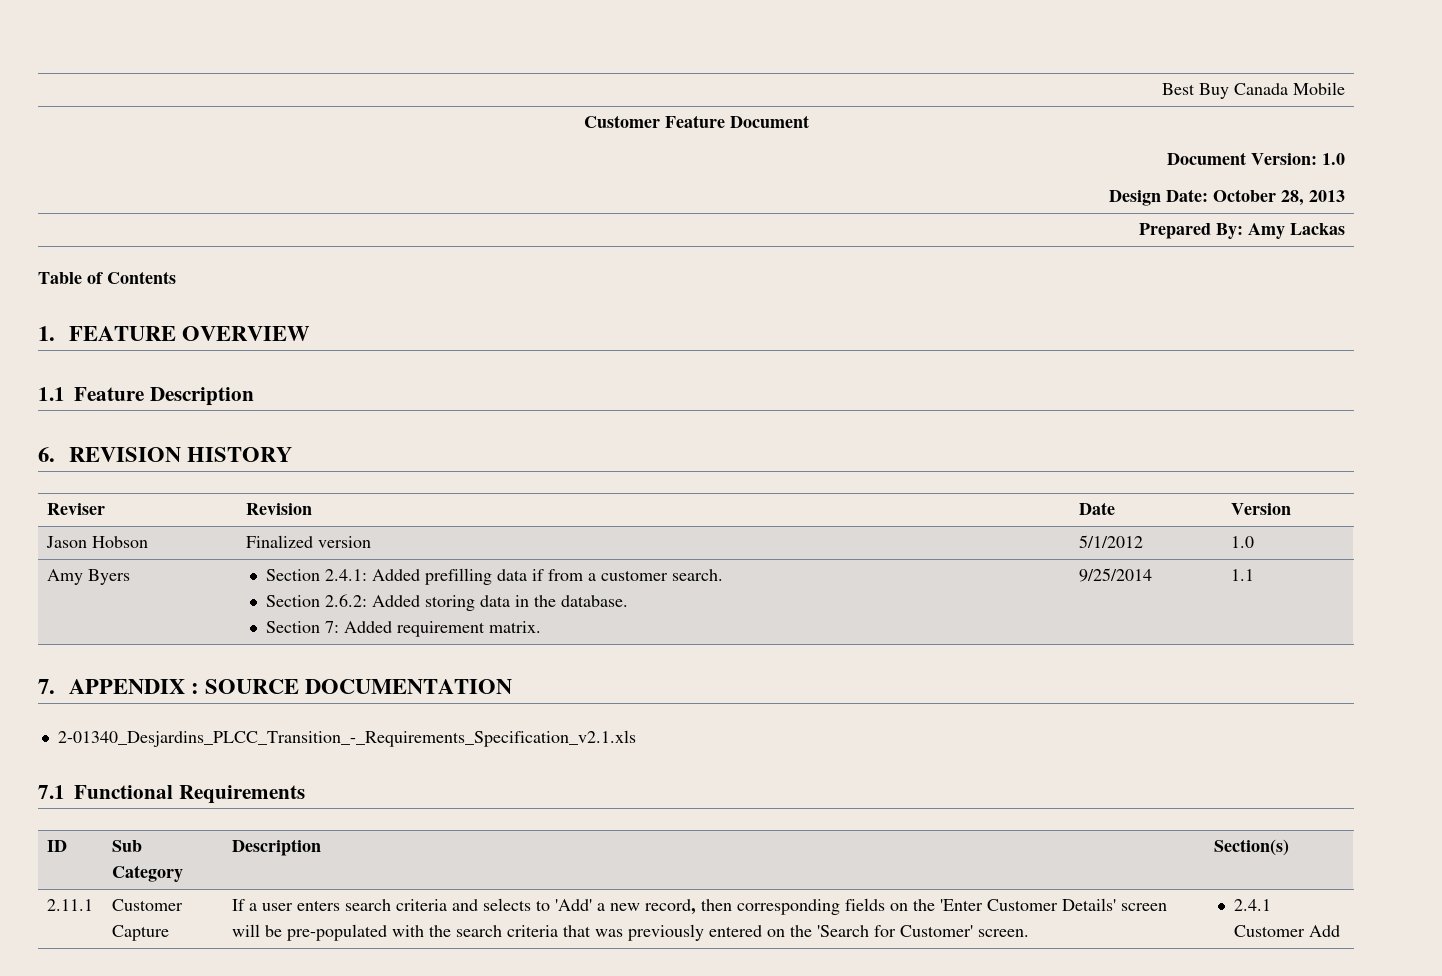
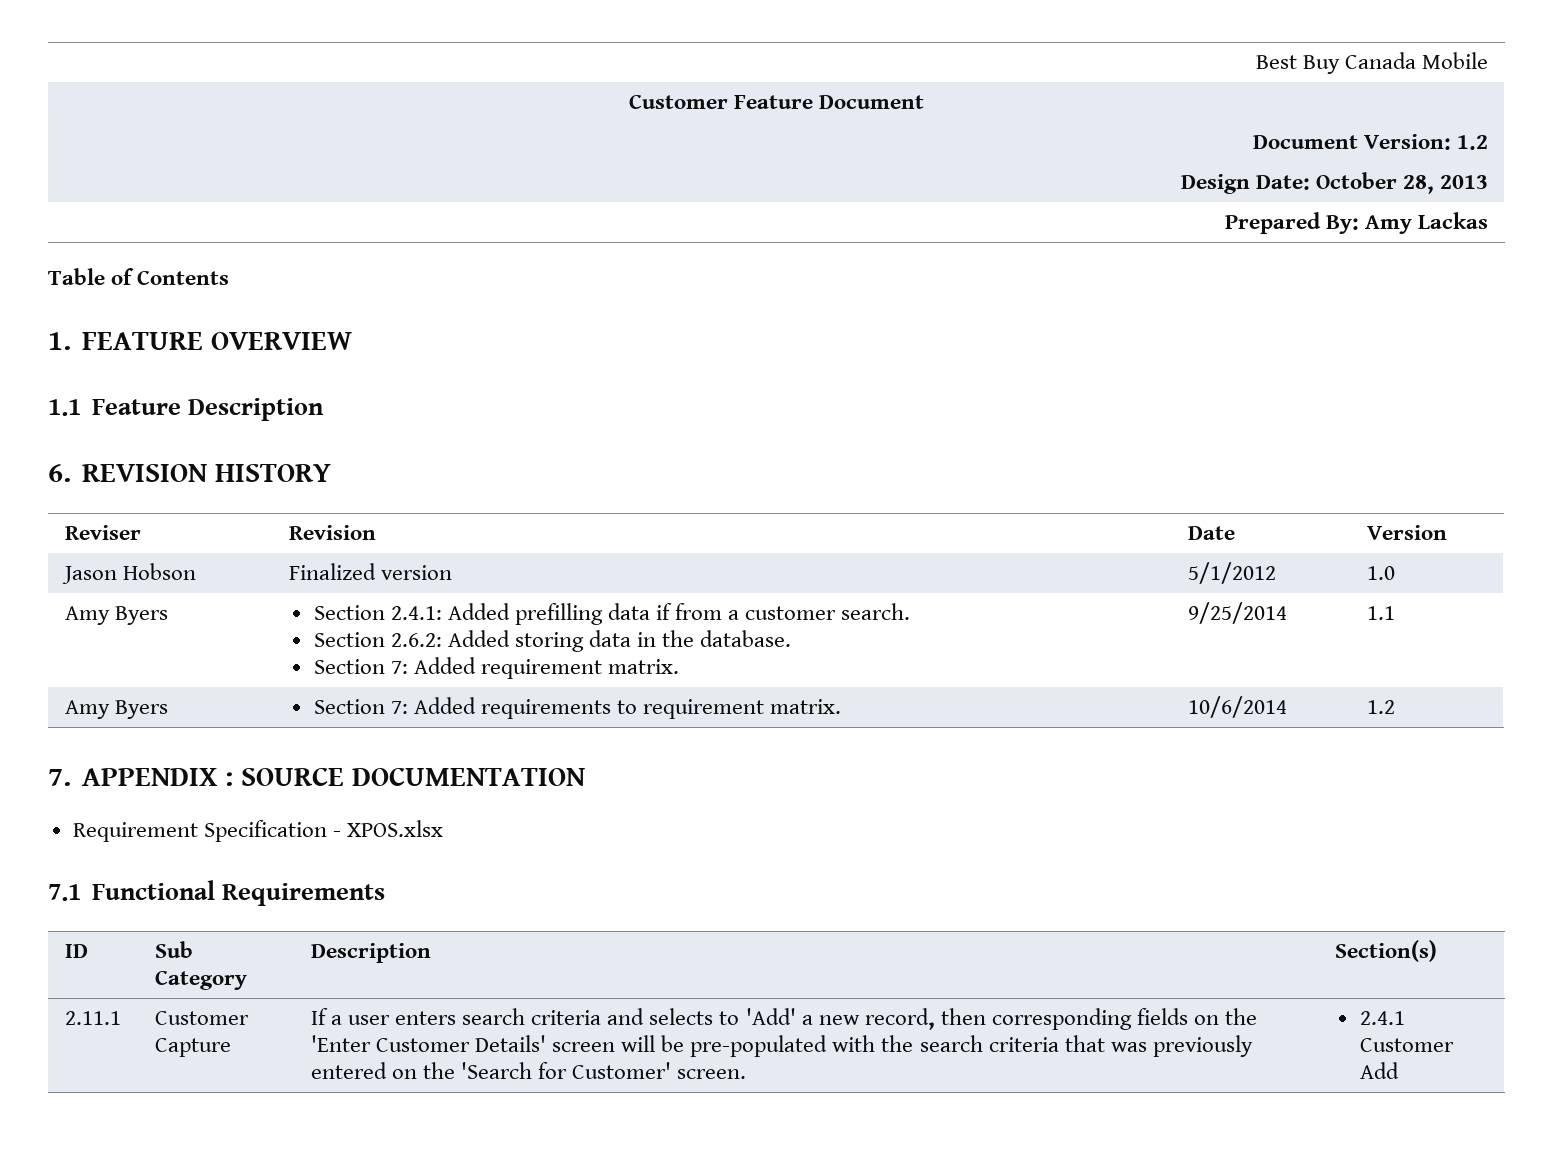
[1321,153,1345,165] 1.0 -> [1457,135,1489,150] 1.2
(1255, 575) none -> [64,700,168,719] [313,697,842,719] [1187,696,1287,718] [1366,700,1395,714] // Amy Byers | Section 7: Added requirements to requirement matrix. | 10/6/2014 | 1.2
[57,730,636,747] 2-01340_Desjardins_PLCC_Transition_-_Requirements_Specification_v2.1.xls -> [72,820,443,842] Requirement Specification - XPOS.xlsx

